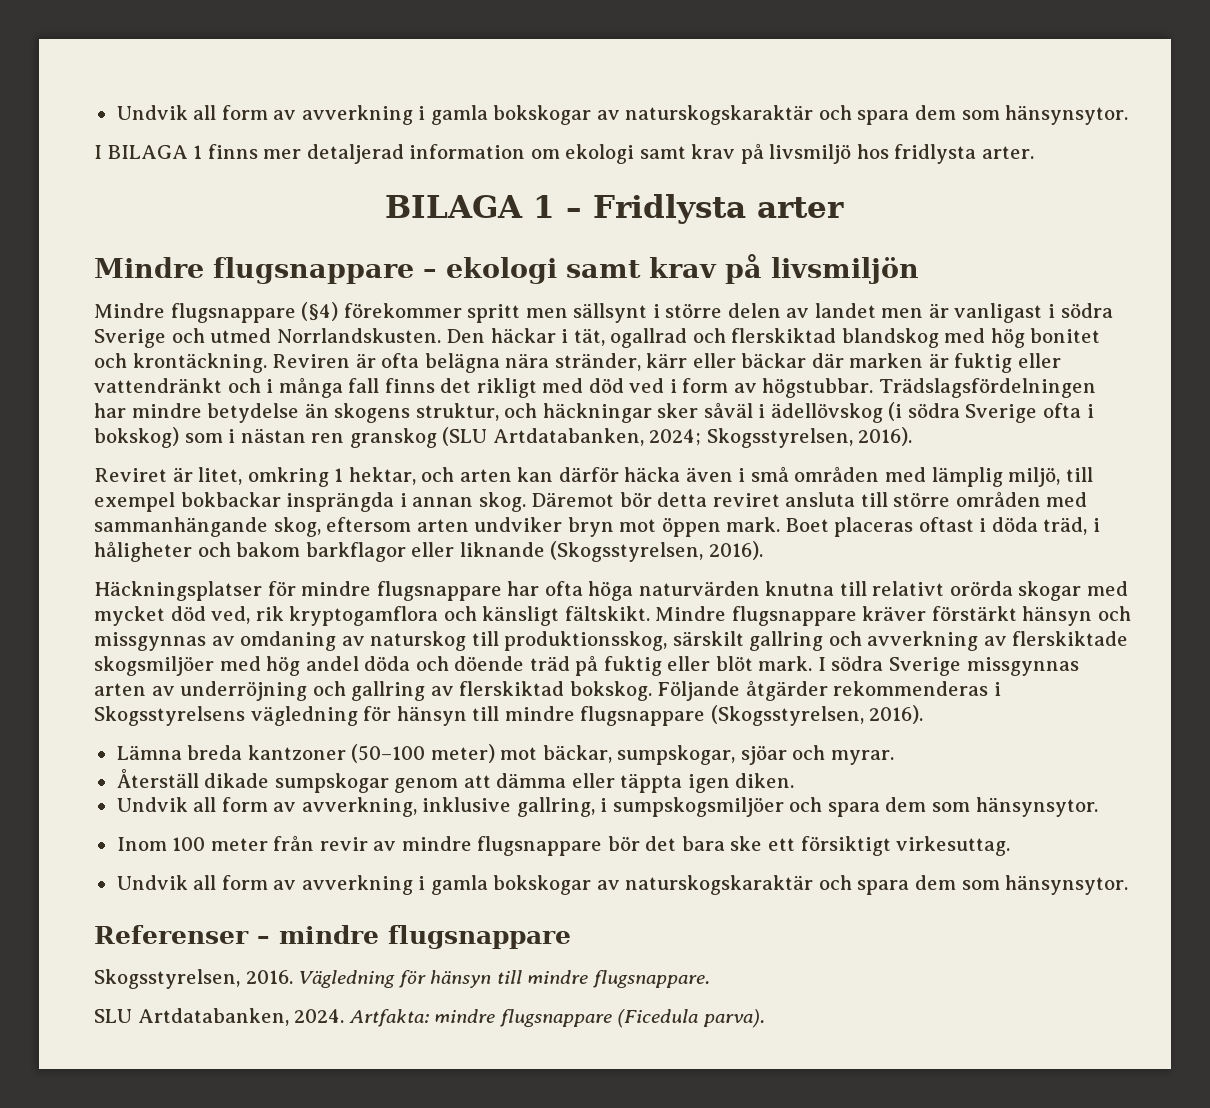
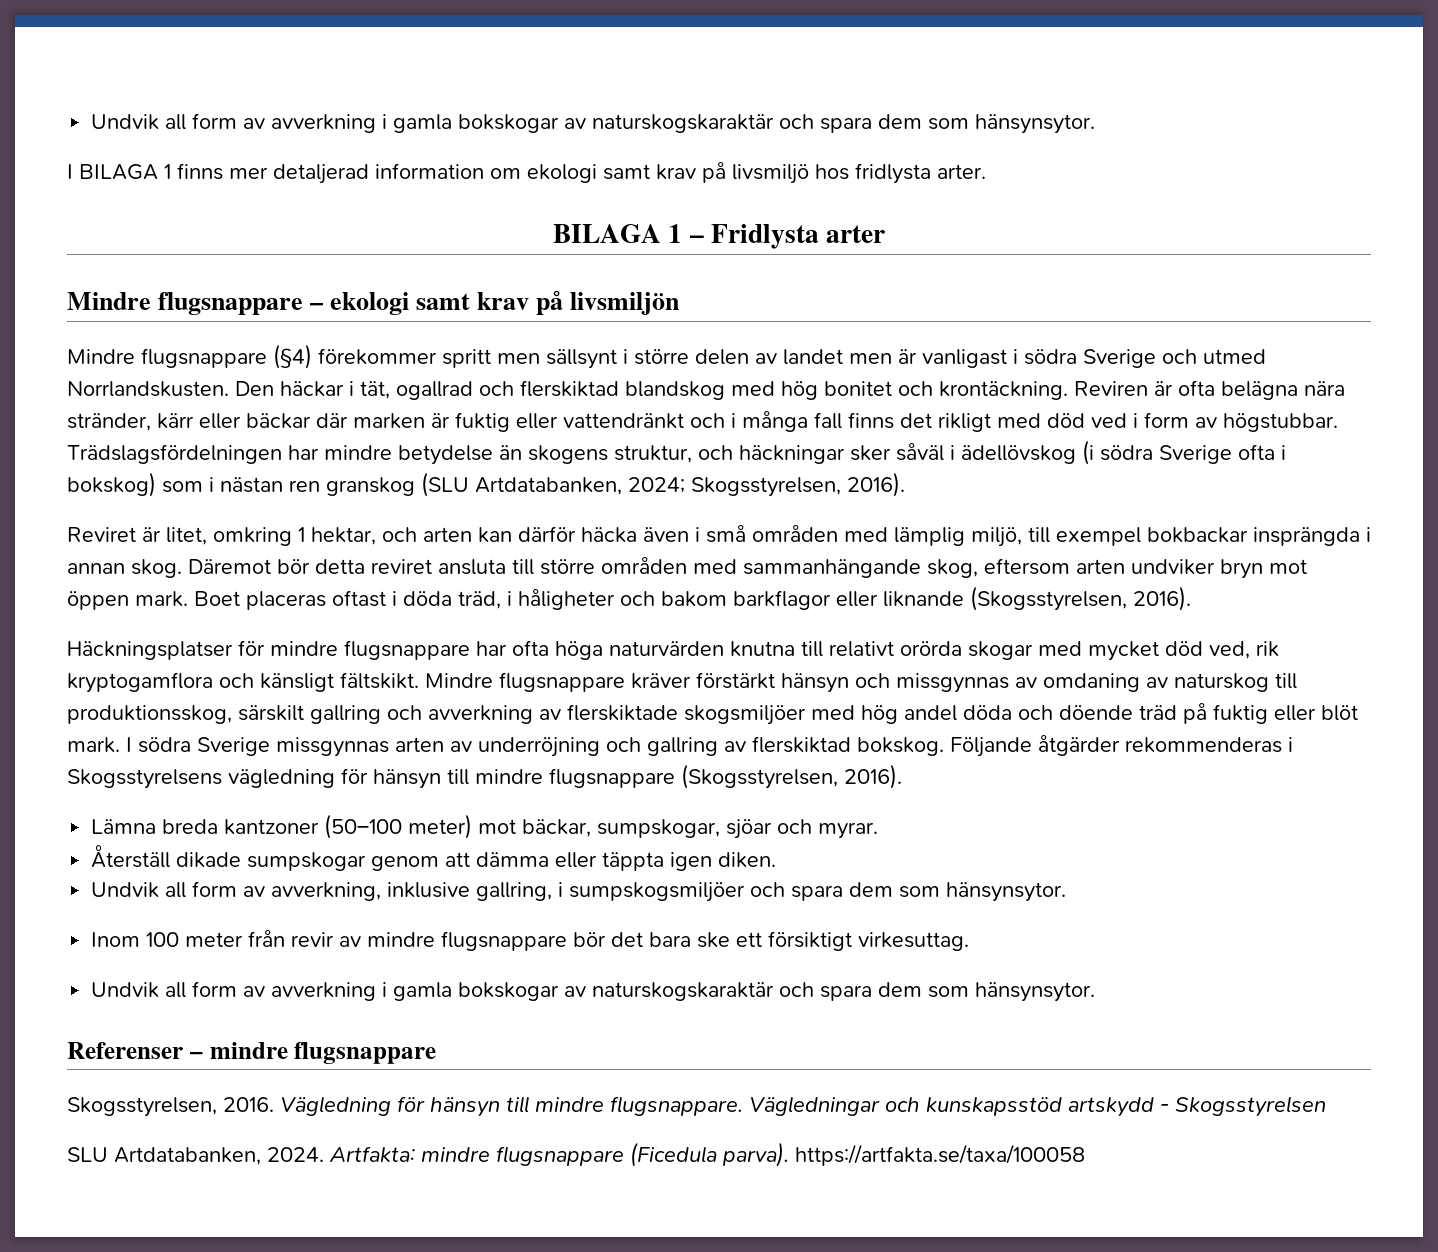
(710, 979) none -> [749,1096,1326,1117] Vägledningar och kunskapsstöd artskydd - Skogsstyrelsen
(765, 1018) none -> [795,1144,1085,1166] https://artfakta.se/taxa/100058

